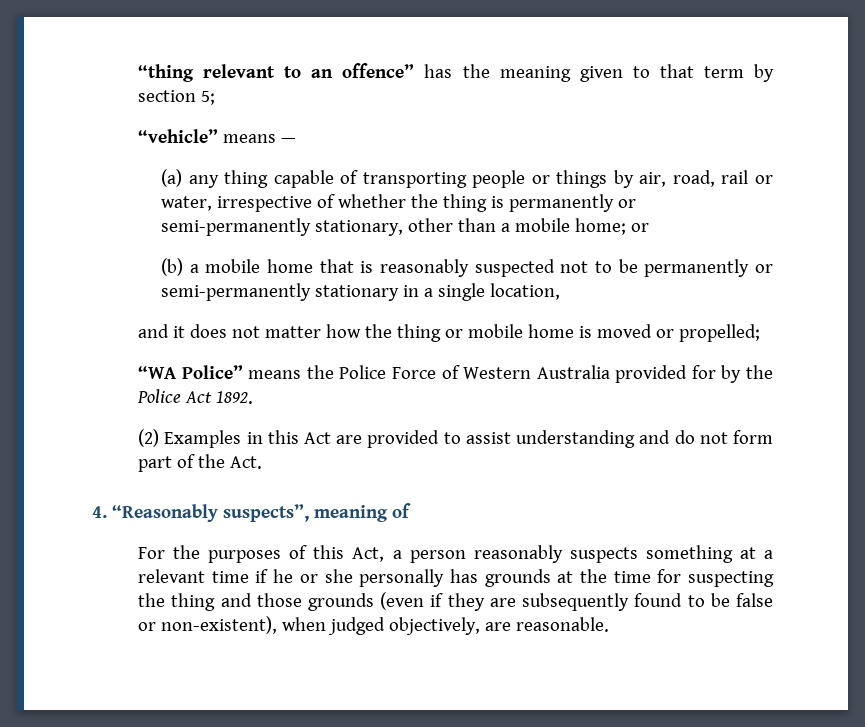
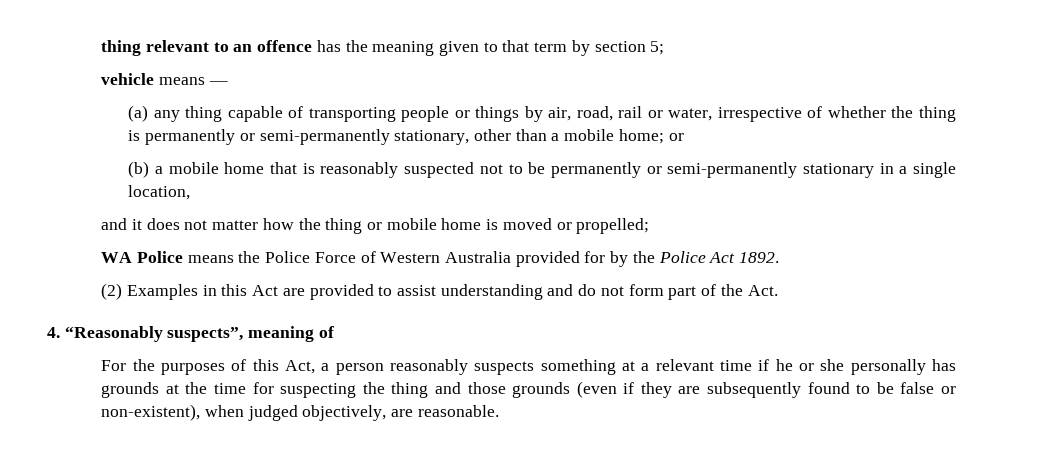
[138,64,195,82] “thing -> [101,40,142,56] thing
[342,63,415,78] offence” -> [257,40,313,52] offence
[138,129,219,143] “vehicle” -> [101,73,155,85] vehicle
[138,365,243,379] “WA Police” -> [101,251,183,263] WA Police

